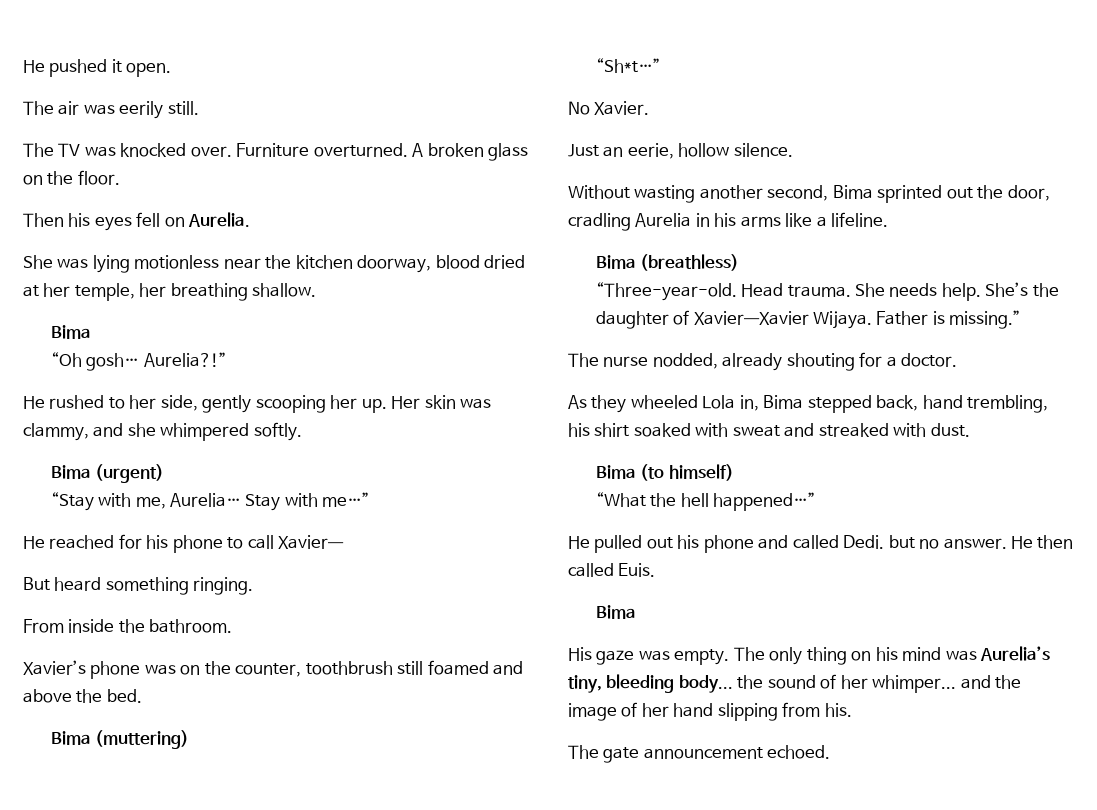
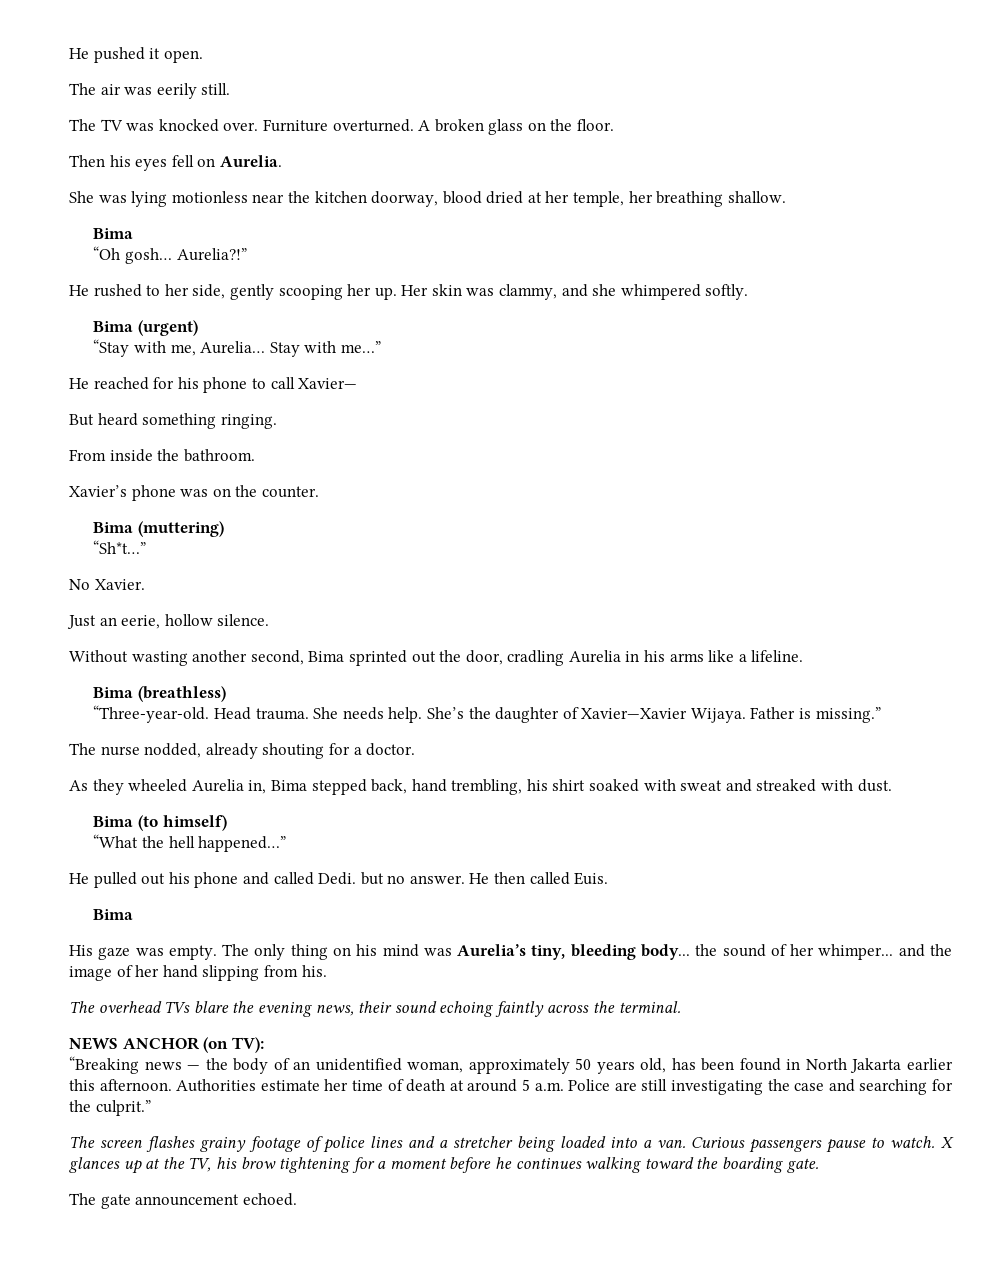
[235,660,524,677] [23,689,142,703] counter, toothbrush still foamed and above the bed. -> [261,486,319,498] counter.
[702,395,736,409] Lola -> [191,779,244,792] Aurelia
(852, 710) none -> [69,1001,681,1017] [69,1037,264,1053] [69,1056,953,1074] [69,1079,954,1095] [69,1100,151,1116] [69,1136,955,1153] [69,1157,819,1174] // The overhead TVs blare the evening news, their sound echoing faintly across the terminal. // NEWS ANCHOR (on TV): // “Breaking news — the body of an unidentified woman, approximately 50 years old, has been found in North Jakarta earlier this afternoon. Authorities estimate her time of death at around 5 a.m. Police are still investigating the case and searching for the culprit.” // The screen flashes grainy footage of police lines and a stretcher being loaded into a van. Curious passengers pause to watch. X glances up at the TV, his brow tightening for a moment before he continues walking toward the boarding gate.

